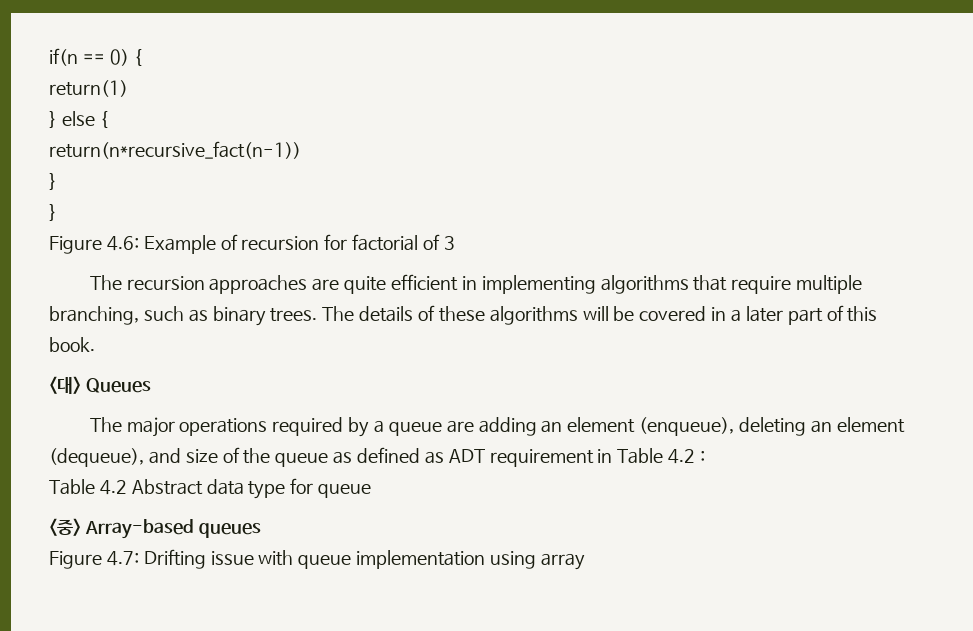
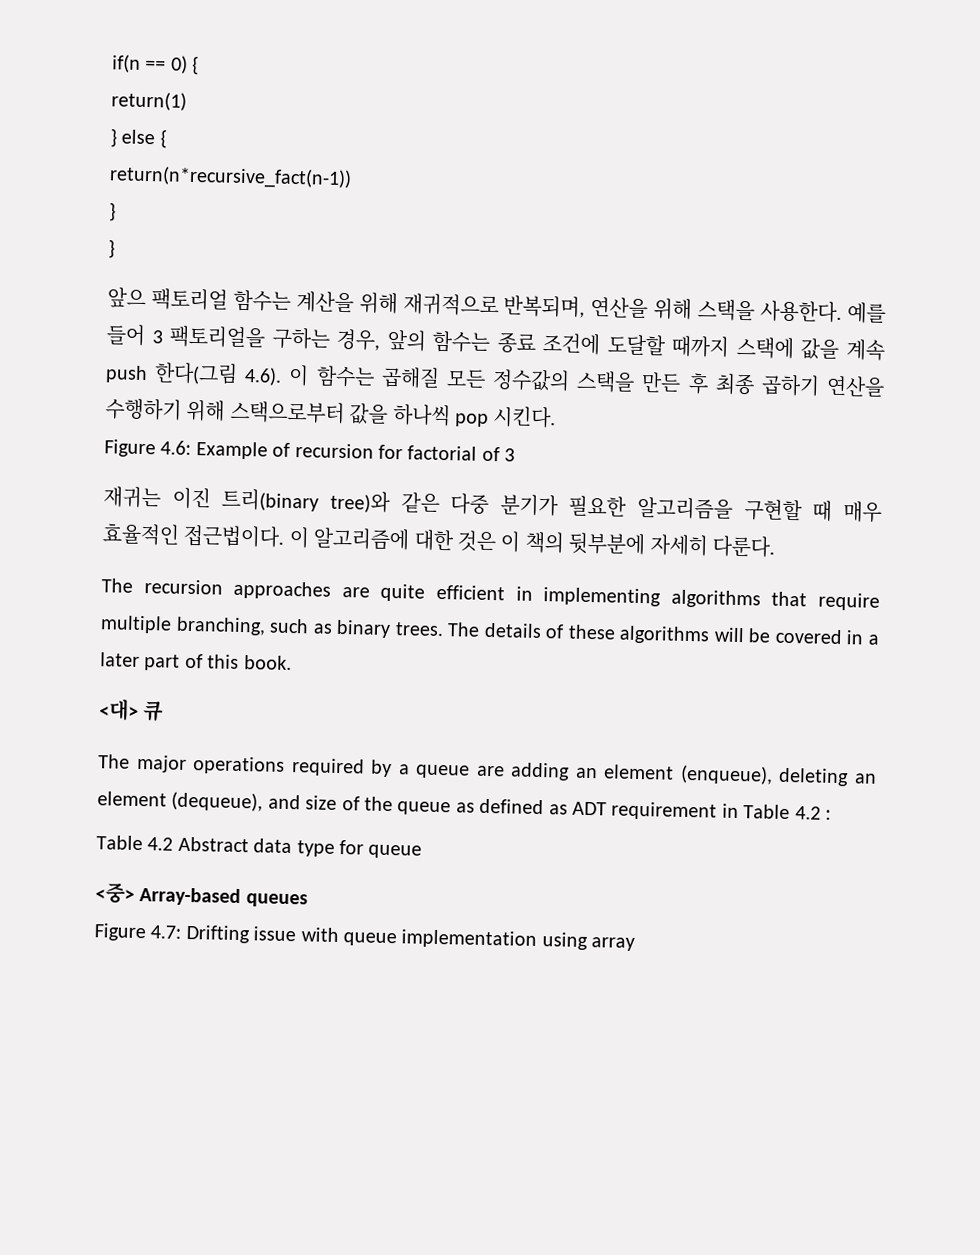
(57, 212) none -> [107,287,886,324] [106,324,886,361] [105,362,886,397] [105,398,557,429] // 앞으 팩토리얼 함수는 계산을 위해 재귀적으로 반복되며, 연산을 위해 스택을 사용한다. 예를 들어 3 팩토리얼을 구하는 경우, 앞의 함수는 종료 조건에 도달할 때까지 스택에 값을 계속 push 한다(그림 4.6). 이 함수는 곱해질 모든 정수값의 스택을 만든 후 최종 곱하기 연산을 수행하기 위해 스택으로부터 값을 하나씩 pop 시킨다.
(455, 243) none -> [103,486,882,523] [102,523,775,558] // 재귀는 이진 트리(binary tree)와 같은 다중 분기가 필요한 알고리즘을 구현할 때 매우 효율적인 접근법이다. 이 알고리즘에 대한 것은 이 책의 뒷부분에 자세히 다룬다.
[85,378,151,393] Queues -> [143,701,164,722] 큐

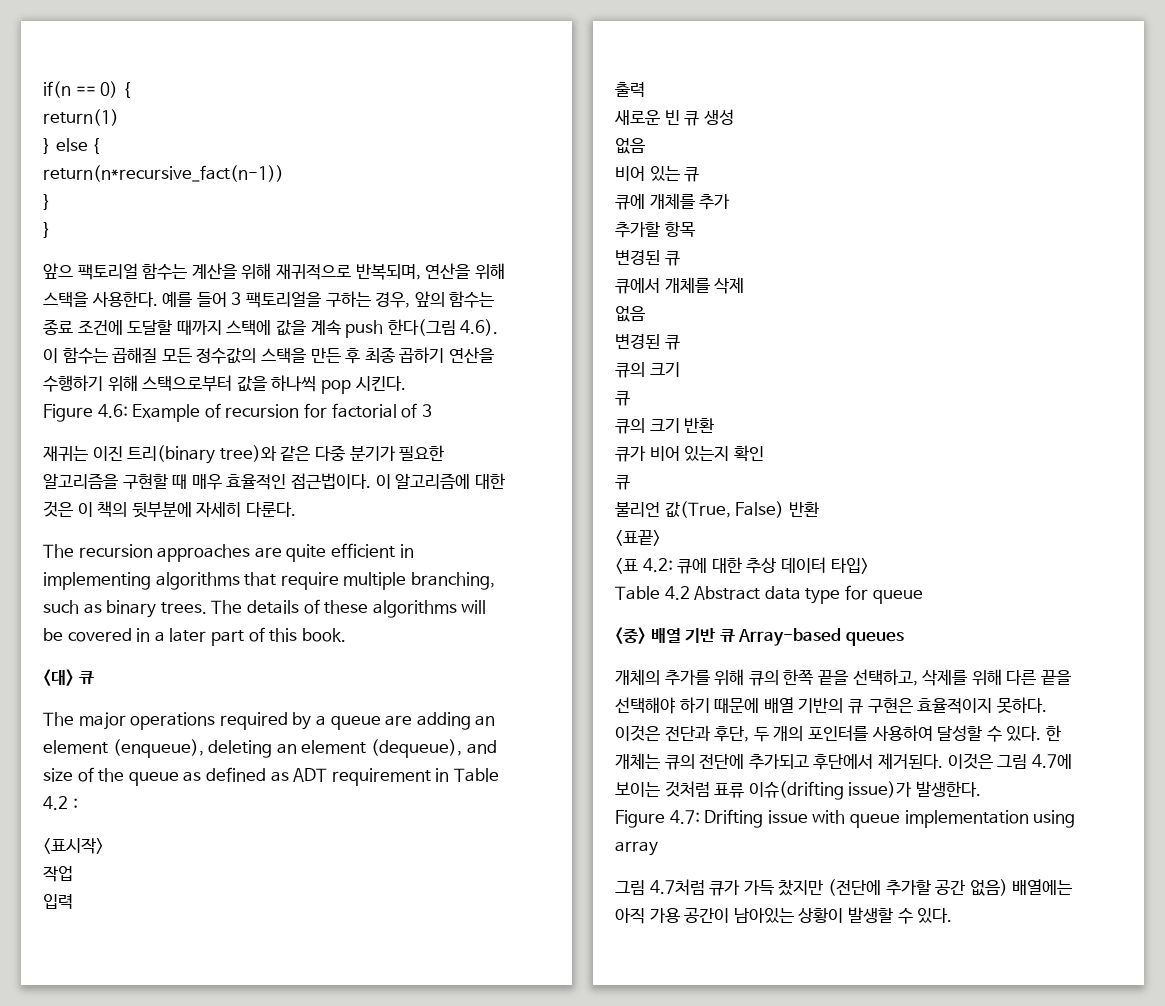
(831, 814) none -> [43,838,104,854] [43,866,73,882] [43,894,73,909] [615,82,645,97] [614,109,734,126] [615,138,645,154] [615,166,700,182] [615,193,731,210] [615,221,695,238] [615,250,680,266] [615,277,745,294] [615,306,645,322] [615,334,680,350] [615,362,680,378] [615,391,630,406] [615,418,715,434] [615,445,764,462] [615,475,630,490] [615,501,819,518] [615,530,661,546] [615,557,869,574] // <표시작> // 작업 // 입력 // 출력 // 새로운 빈 큐 생성 // 없음 // 비어 있는 큐 // 큐에 개체를 추가 // 추가할 항목 // 변경된 큐 // 큐에서 개체를 삭제 // 없음 // 변경된 큐 // 큐의 크기 // 큐 // 큐의 크기 반환 // 큐가 비어 있는지 확인 // 큐 // 불리언 값(True, False) 반환 // <표끝> // <표 4.2: 큐에 대한 추상 데이터 타입>
(135, 893) none -> [650,628,735,643] 배열 기반 큐
(308, 900) none -> [615,669,1071,686] [615,697,1047,714] [615,725,1061,742] [615,753,1072,770] [615,781,981,800] // 개체의 추가를 위해 큐의 한쪽 끝을 선택하고, 삭제를 위해 다른 끝을 선택해야 하기 때문에 배열 기반의 큐 구현은 효율적이지 못하다. 이것은 전단과 후단, 두 개의 포인터를 사용하여 달성할 수 있다. 한 개체는 큐의 전단에 추가되고 후단에서 제거된다. 이것은 그림 4.7에 보이는 것처럼 표류 이슈(drifting issue)가 발생한다.
(636, 944) none -> [615,879,1073,896] [615,907,953,924] // 그림 4.7처럼 큐가 가득 찼지만 (전단에 추가할 공간 없음) 배열에는 아직 가용 공간이 남아있는 상황이 발생할 수 있다.

